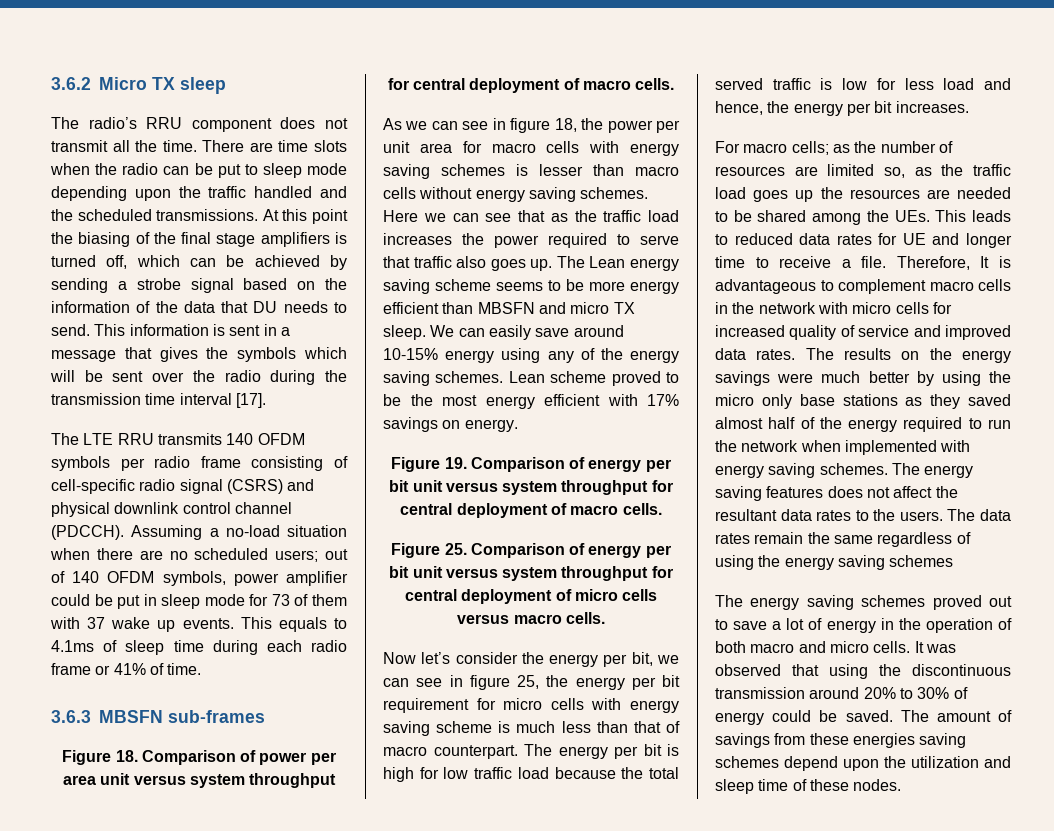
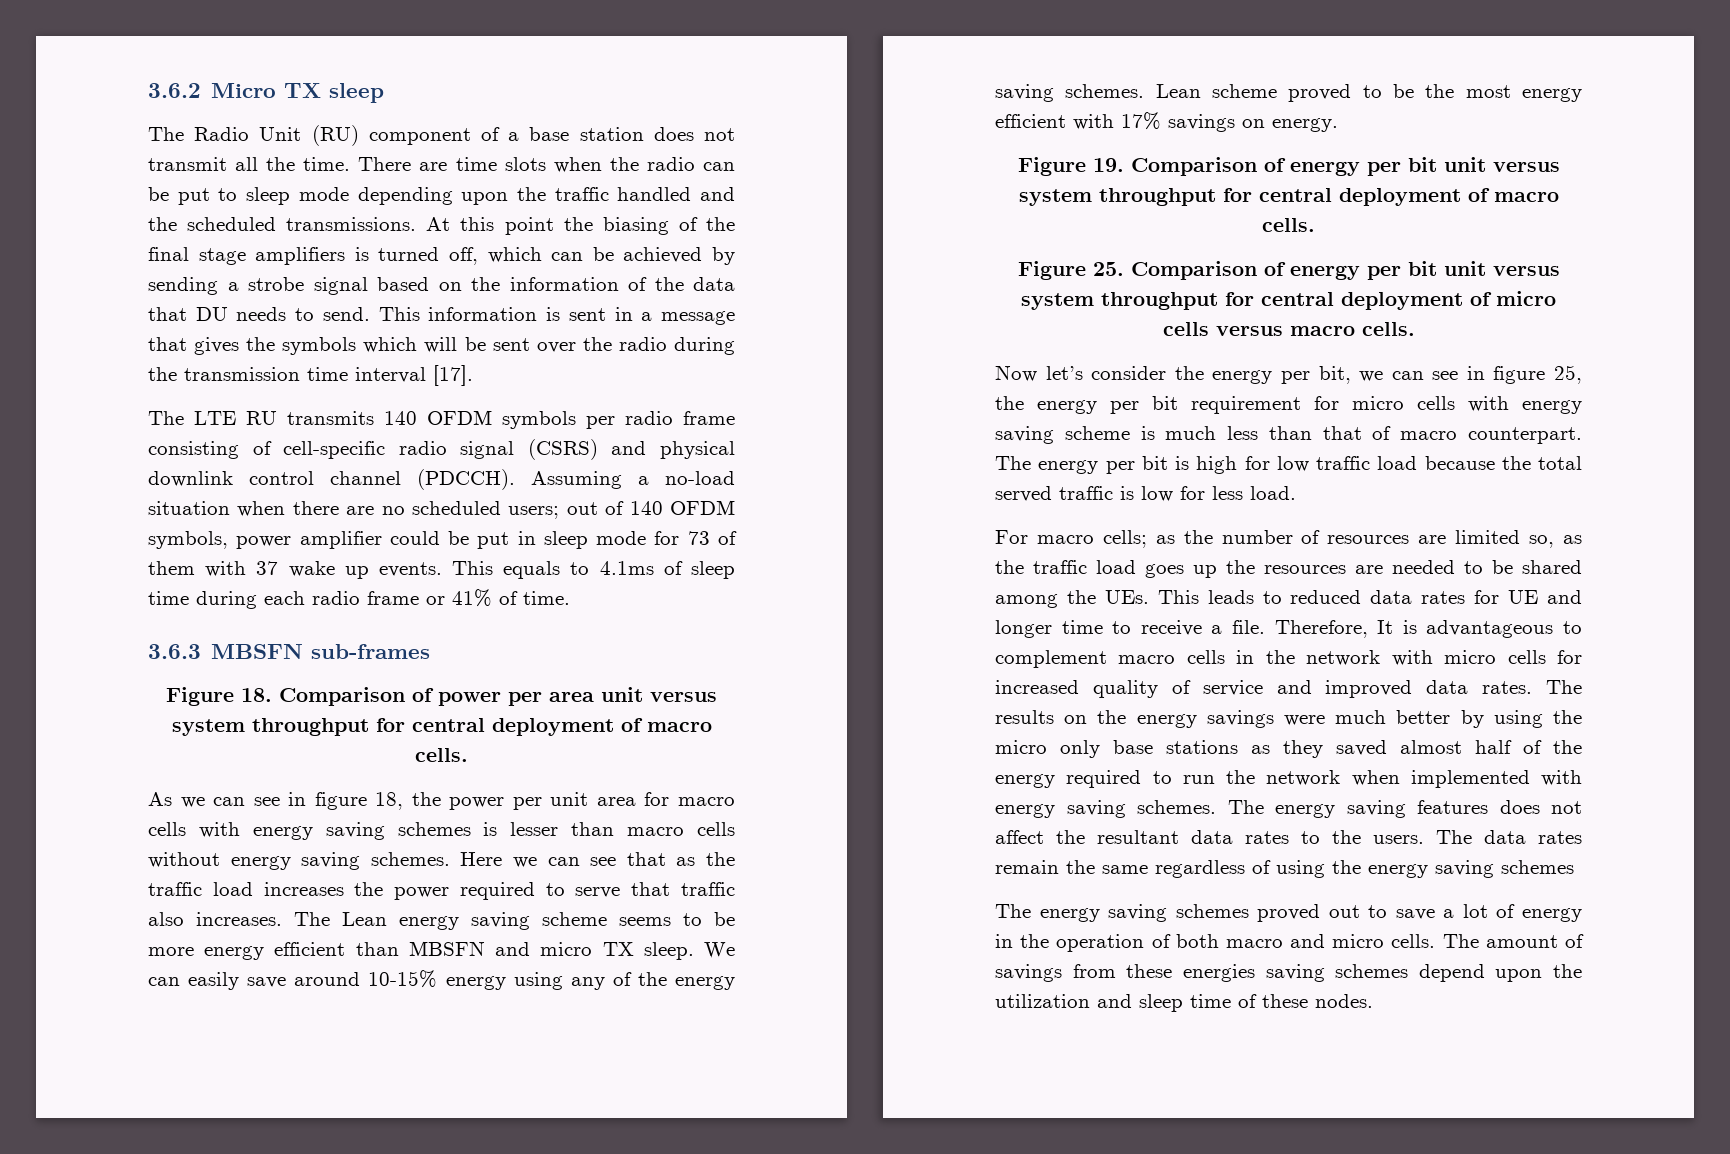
[88,117,272,132] radio’s RRU component -> [194,125,644,146] Radio Unit (RU) component of a base station
[117,433,154,445] RRU -> [246,411,277,425] RU
[490,259,553,271] goes up. -> [196,912,282,926] increases.
[943,78,1011,90] [715,101,969,116] load and hence, the energy per bit increases. -> [1250,486,1296,500] load.
[914,641,956,653] [715,664,1011,679] [715,687,968,699] [715,710,893,725] It was observed that using the discontinuous transmission around 20% to 30% of energy could be saved. -> (1436, 941) none

